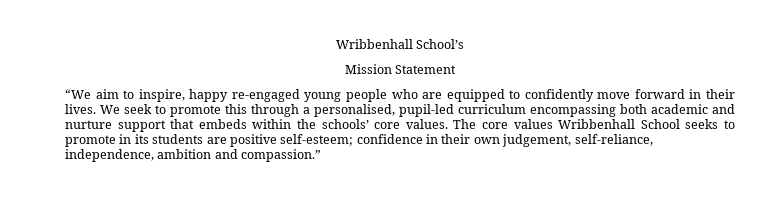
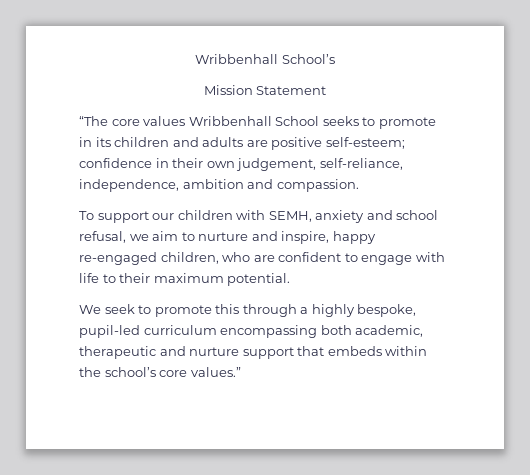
[65,89,735,102] [65,104,735,117] [65,119,477,132] “We aim to inspire, happy re-engaged young people who are equipped to confidently move forward in their lives. We seek to promote this through a personalised, pupil-led curriculum encompassing both academic and nurture support that embeds within the schools’ core values. The -> [79,116,108,126] “The
[152,134,204,144] students -> [114,137,244,147] children and adults
[241,149,322,162] compassion.” -> [276,179,359,192] [79,210,439,223] [79,231,376,244] [79,252,445,265] [79,273,291,286] [79,304,417,317] [79,325,424,338] [79,346,428,359] [79,367,241,377] compassion. // To support our children with SEMH, anxiety and school refusal, we aim to nurture and inspire, happy re-engaged children, who are confident to engage with life to their maximum potential. // We seek to promote this through a highly bespoke, pupil-led curriculum encompassing both academic, therapeutic and nurture support that embeds within the school’s core values.”

